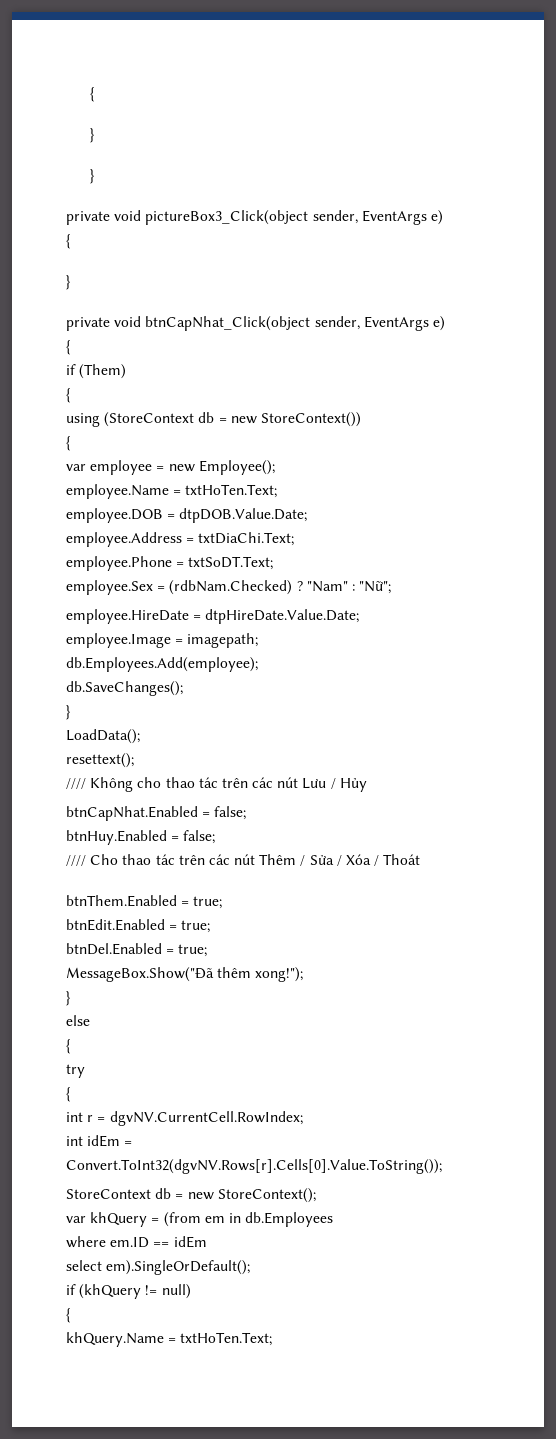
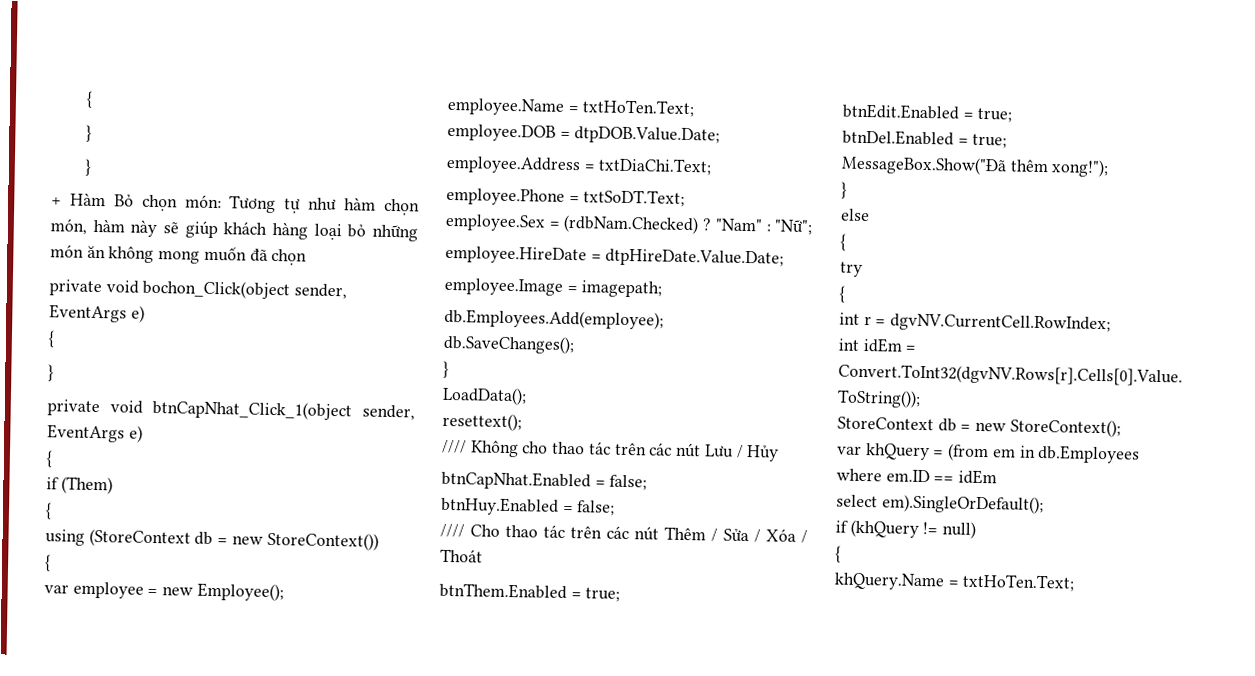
[66,210,309,225] // private void pictureBox3_Click(object -> [51,192,420,216] [50,218,418,242] [50,244,308,266] [49,279,291,300] // + Hàm Bỏ chọn món: Tương tự như hàm chọn món, hàm này sẽ giúp khách hàng loại bỏ những món ăn không mong muốn đã chọn // private void bochon_Click(object
[145,316,311,331] btnCapNhat_Click(object -> [152,399,353,421] btnCapNhat_Click_1(object

